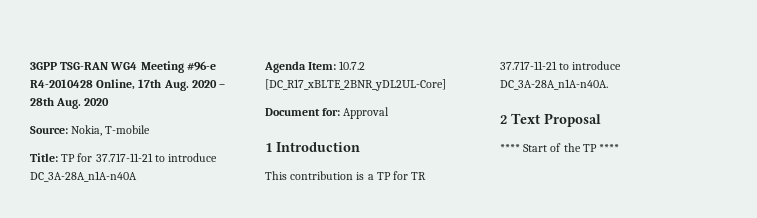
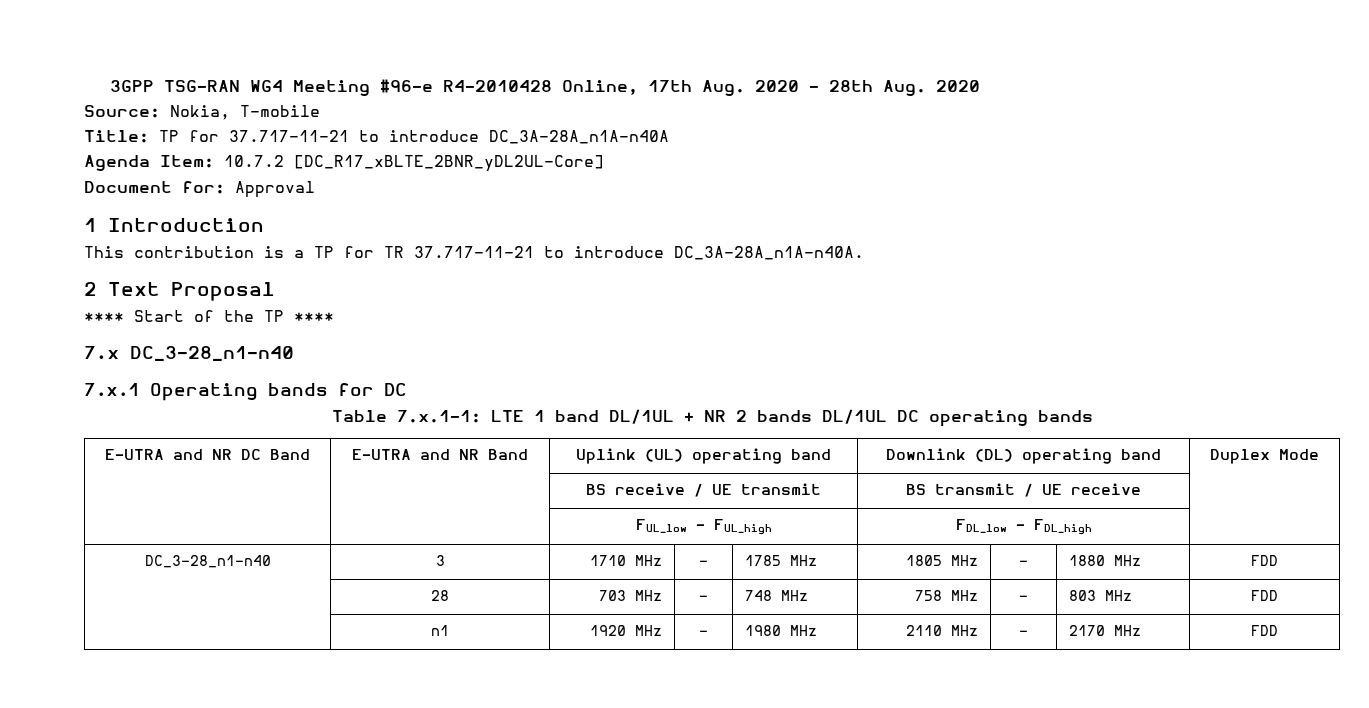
(620, 148) none -> [84,346,294,361] [84,383,407,401] [332,409,1093,427] [105,449,310,460] [352,449,528,460] [576,448,831,464] [886,448,1161,464] [1210,449,1319,464] [586,483,821,497] [906,483,1141,497] [635,519,772,535] [955,519,1092,535] [144,555,271,568] [435,555,445,566] [590,555,663,566] [699,560,708,566] [744,555,817,566] [906,555,979,566] [1019,560,1028,566] [1068,555,1141,566] [1251,555,1278,566] [431,590,449,601] [599,590,663,601] [699,595,708,601] [744,590,808,601] [915,590,979,601] [1019,595,1028,601] [1068,590,1132,601] [1251,590,1278,601] [431,625,449,636] [590,625,663,636] [699,630,708,636] [744,625,817,636] [906,625,979,636] [1019,630,1028,636] [1068,625,1141,636] [1251,625,1278,636] // 7.x DC_3-28_n1-n40 // 7.x.1 Operating bands for DC // Table 7.x.1-1: LTE 1 band DL/1UL + NR 2 bands DL/1UL DC operating bands // E-UTRA and NR DC Band | E-UTRA and NR Band | Uplink (UL) operating band | Downlink (DL) operating band | Duplex Mode // | | BS receive / UE transmit | BS transmit / UE receive | // | | FUL_low – FUL_high | FDL_low – FDL_high | // DC_3-28_n1-n40 | 3 | 1710 MHz | – | 1785 MHz | 1805 MHz | – | 1880 MHz | FDD // | 28 | 703 MHz | – | 748 MHz | 758 MHz | – | 803 MHz | FDD // | n1 | 1920 MHz | – | 1980 MHz | 2110 MHz | – | 2170 MHz | FDD

